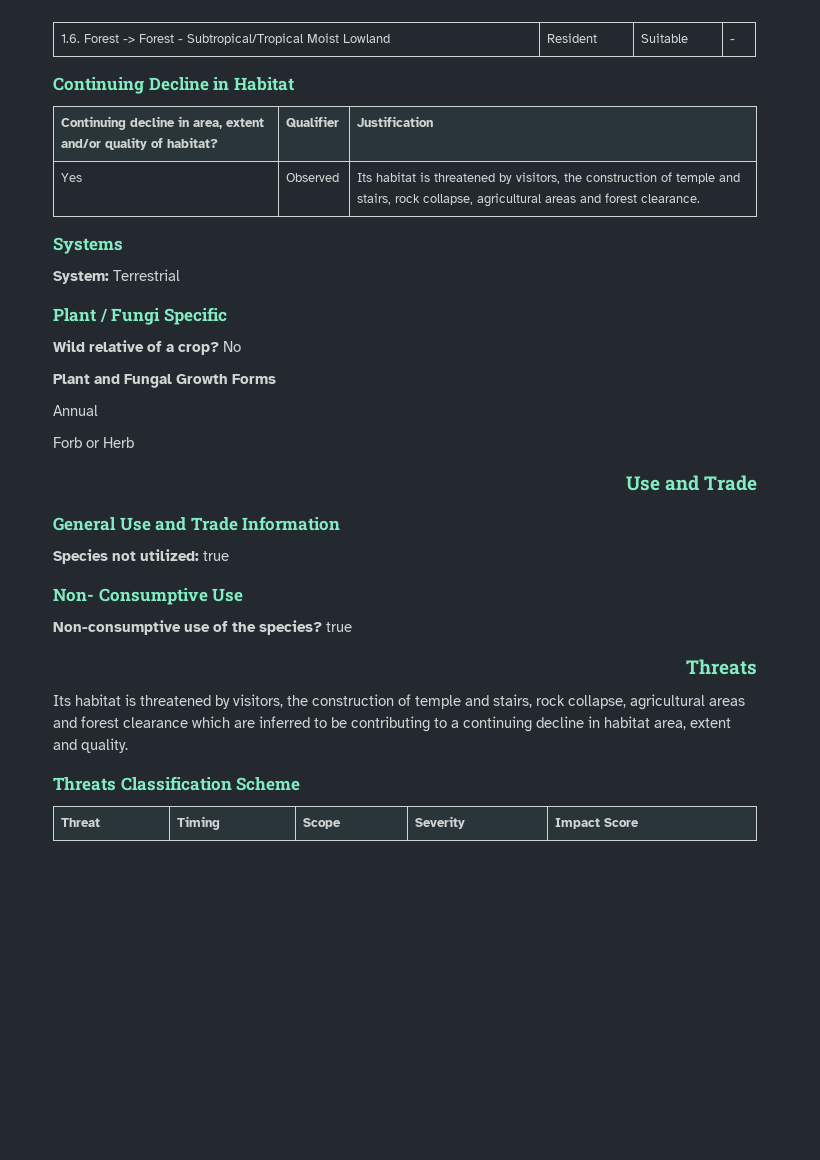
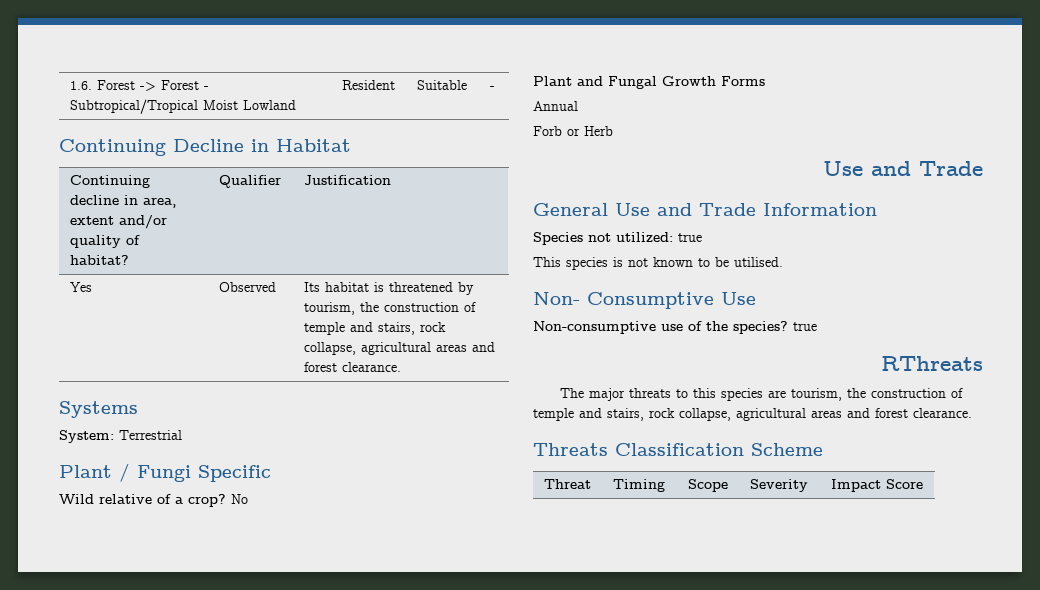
[516,172,561,184] visitors, -> [303,302,355,315] tourism,
(229, 556) none -> [533,257,783,270] // This species is not known to be utilised.
[686,659,757,675] [53,694,283,709] Threats // Its habitat is threatened by visitors, -> [881,356,983,371] [559,388,842,401] RThreats // The major threats to this species are tourism,
[123,716,731,732] [53,738,128,753] clearance which are inferred to be contributing to a continuing decline in habitat area, extent and quality. -> [913,408,972,418] clearance.

